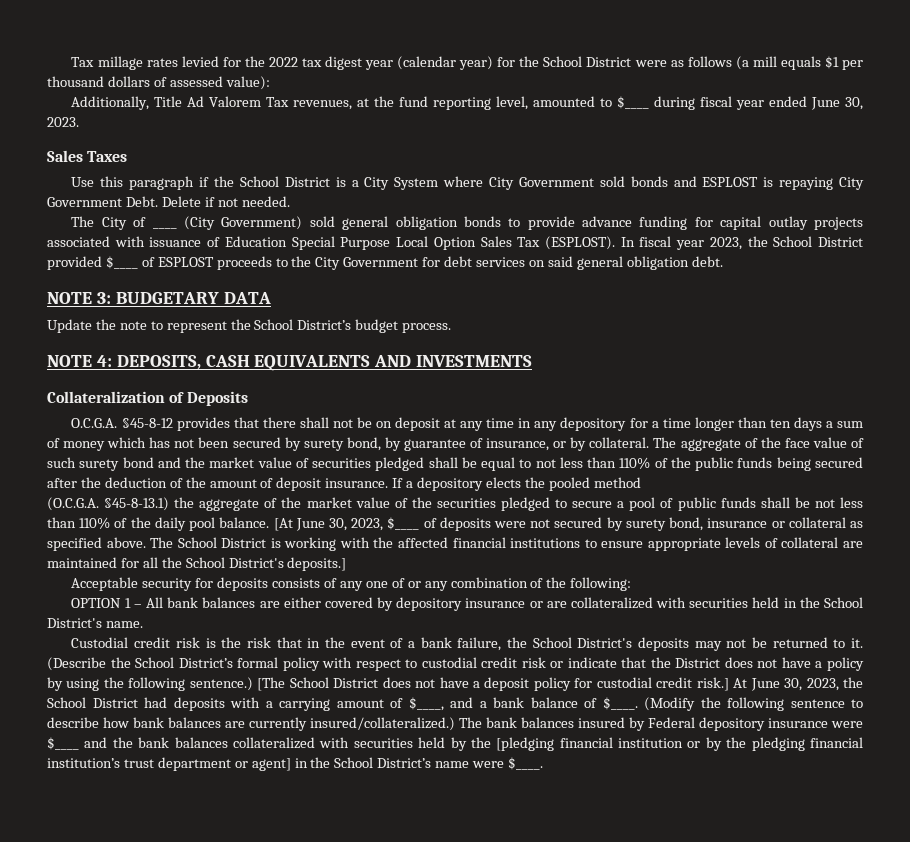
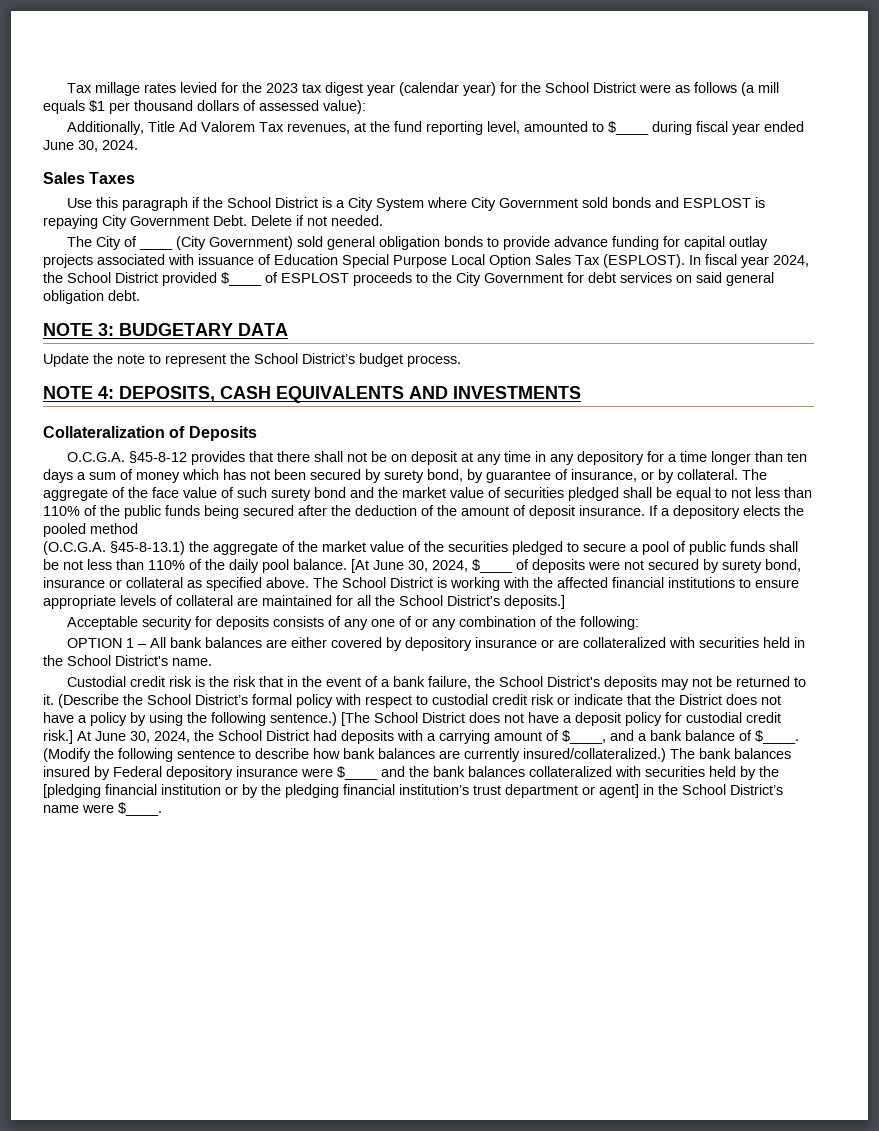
[268,57,298,67] 2022 -> [266,83,299,93] 2023
[47,117,79,127] 2023. -> [102,140,138,150] 2024.
[709,237,742,250] 2023, -> [773,255,809,267] 2024,
[351,518,384,531] 2023, -> [432,560,468,572] 2024,
[806,678,839,691] 2023, -> [154,731,190,743] 2024,

